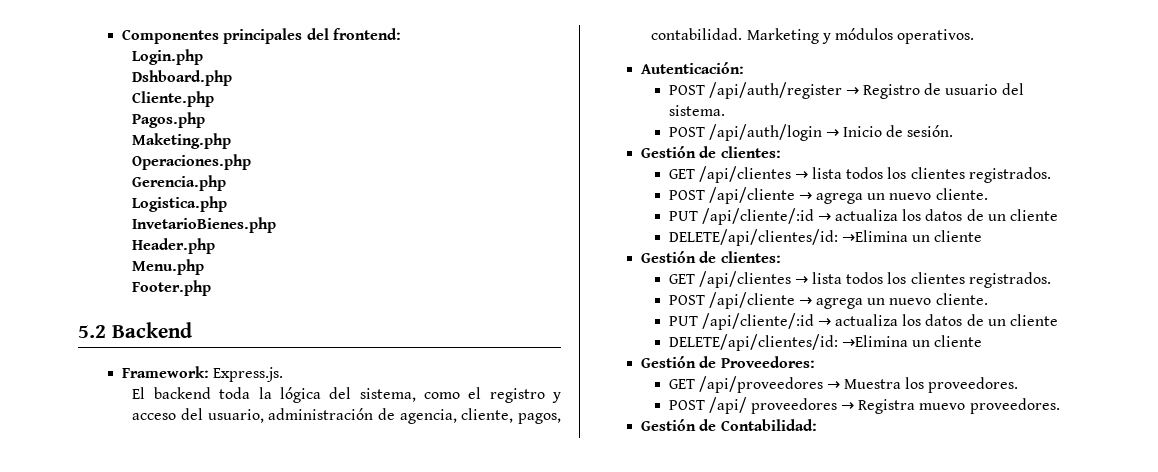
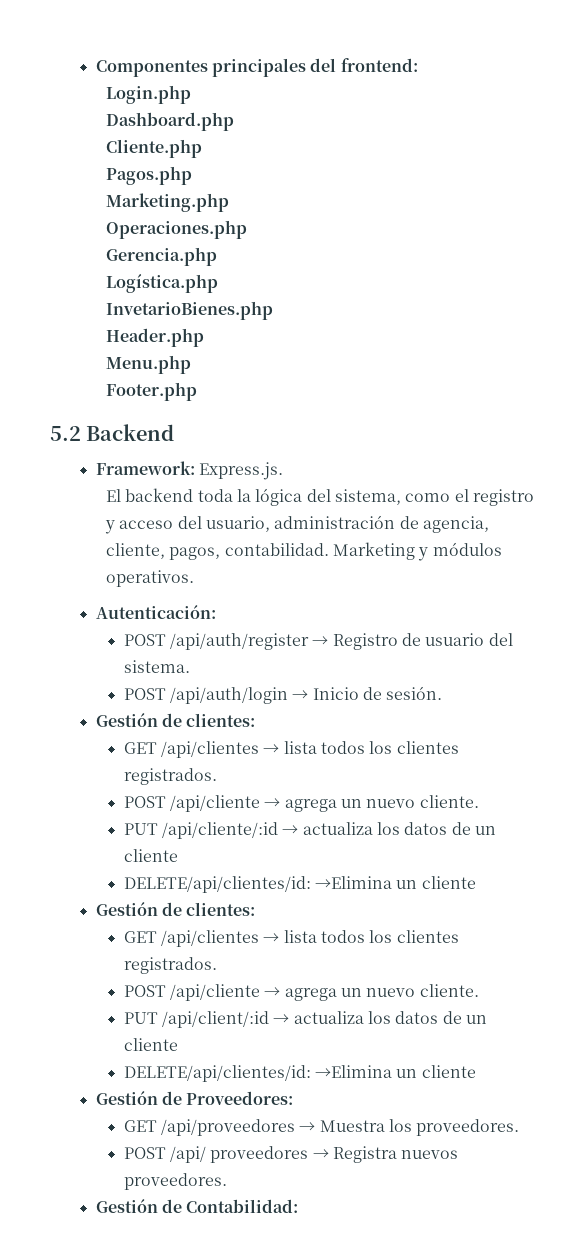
[132,70,233,86] Dshboard.php -> [106,112,235,131] Dashboard.php
[132,133,232,149] Maketing.php -> [106,193,230,212] Marketing.php
[132,196,228,212] Logistica.php -> [106,274,219,293] Logística.php
[701,313,814,330] /api/cliente/:id -> [162,1011,270,1028] /api/client/:id
[919,403,966,410] muevo -> [401,1150,459,1159] nuevos

